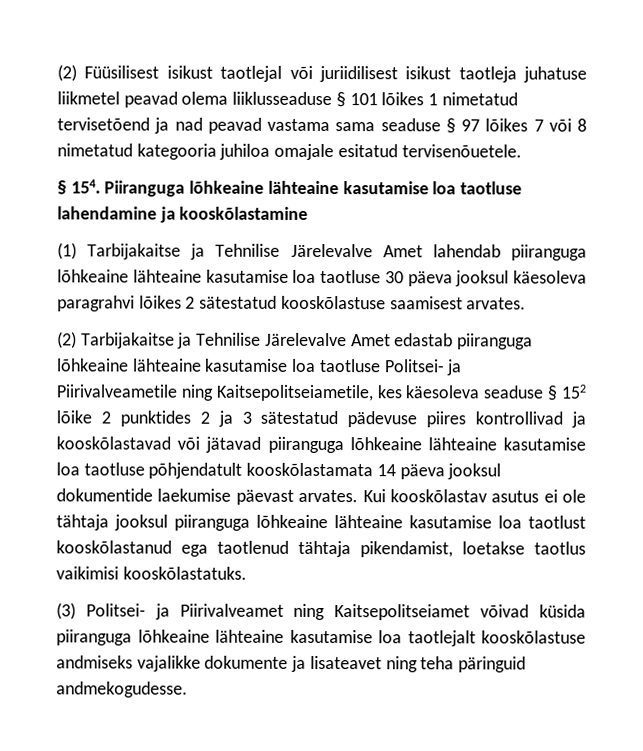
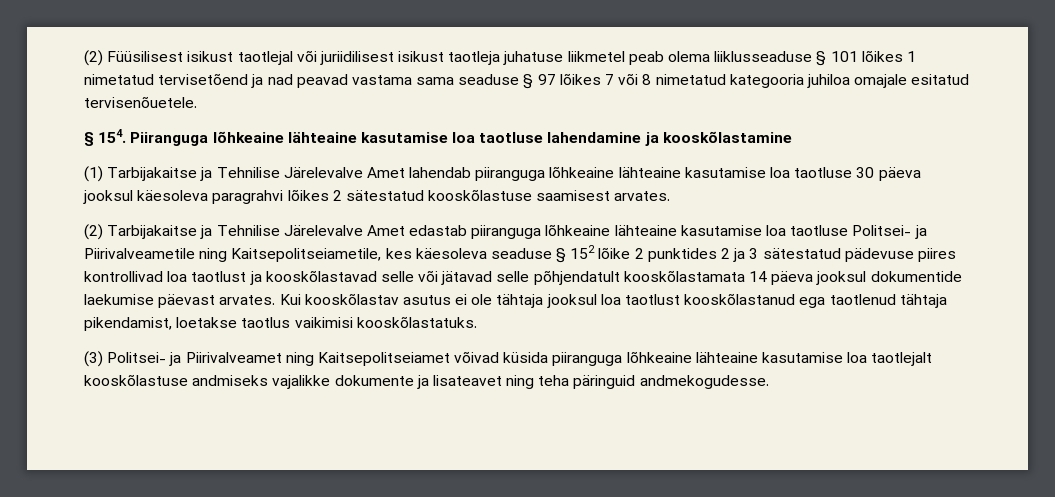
[123,91,178,108] peavad -> [628,51,664,65] peab
(564, 418) none -> [167,271,247,282] loa taotlust
(171, 443) none -> [380,271,414,282] selle
[267,436,586,454] [56,462,145,476] piiranguga lõhkeaine lähteaine kasutamise loa taotluse -> [496,271,530,282] selle
[174,514,492,531] piiranguga lõhkeaine lähteaine kasutamise -> (597, 301) none

